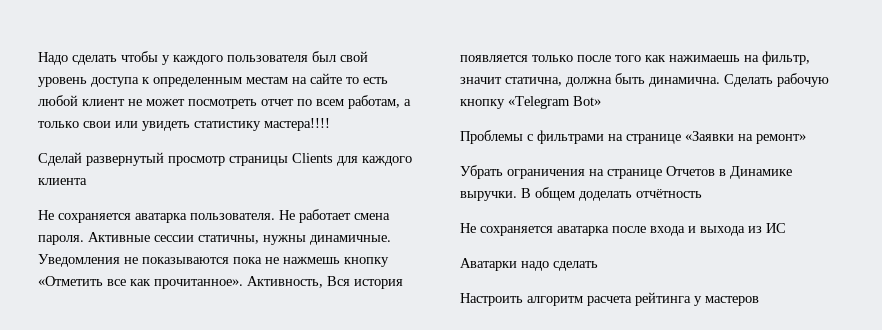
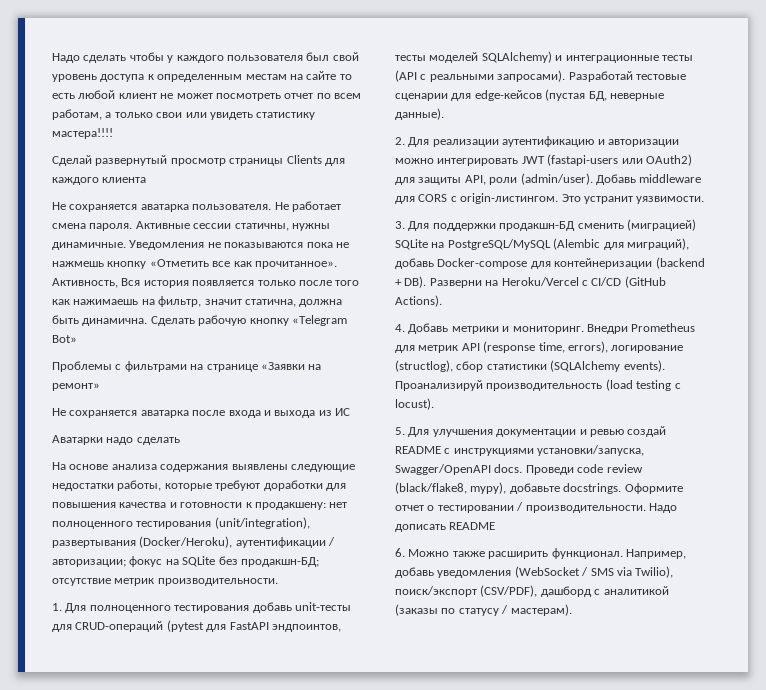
[460,165,792,179] [460,187,702,201] // Убрать ограничения на странице Отчетов в Динамике выручки. В общем доделать отчётность -> (100, 387) none
[460,292,759,306] Настроить алгоритм расчета рейтинга у мастеров -> [52,462,355,472] [52,480,346,491] [52,502,348,510] [52,517,310,529] [52,536,336,548] [52,556,319,567] [52,578,278,586] [52,602,351,613] [52,620,341,632] [395,51,693,63] [395,70,686,82] [395,89,664,101] [395,108,444,120] [395,136,679,147] [395,154,692,166] [395,173,702,185] [395,193,705,204] [395,219,696,231] [395,238,689,250] [395,257,705,269] [395,276,666,288] [395,295,442,307] [395,323,696,334] [395,341,684,353] [395,360,665,372] [395,379,681,391] [395,398,434,410] [395,426,667,437] [395,445,645,456] [395,464,643,475] [395,482,683,494] [395,502,677,513] [395,522,496,532] [395,548,686,559] [395,566,674,578] [395,585,669,597] [395,604,572,616] На основе анализа содержания выявлены следующие недостатки работы, которые требуют доработки для повышения качества и готовности к продакшену: нет полноценного тестирования (unit/integration), развертывания (Docker/Heroku), аутентификации / авторизации; фокус на SQLite без продакшн-БД; отсутствие метрик производительности. // 1. Для полноценного тестирования добавь unit-тесты для CRUD-операций (pytest для FastAPI эндпоинтов, тесты моделей SQLAlchemy) и интеграционные тесты (API с реальными запросами). Разработай тестовые сценарии для edge-кейсов (пустая БД, неверные данные). // 2. Для реализации аутентификацию и авторизации можно интегрировать JWT (fastapi-users или OAuth2) для защиты API, роли (admin/user). Добавь middleware для CORS с origin-листингом. Это устранит уязвимости. // 3. Для поддержки продакшн-БД сменить (миграцией) SQLite на PostgreSQL/MySQL (Alembic для миграций), добавь Docker-compose для контейнеризации (backend + DB). Разверни на Heroku/Vercel с CI/CD (GitHub Actions). // 4. Добавь метрики и мониторинг. Внедри Prometheus для метрик API (response time, errors), логирование (structlog), сбор статистики (SQLAlchemy events). Проанализируй производительность (load testing с locust). // 5. Для улучшения документации и ревью создай README с инструкциями установки/запуска, Swagger/OpenAPI docs. Проведи code review (black/flake8, mypy), добавьте docstrings. Оформите отчет о тестировании / производительности. Надо дописать README // 6. Можно также расширить функционал. Например, добавь уведомления (WebSocket / SMS via Twilio), поиск/экспорт (CSV/PDF), дашборд с аналитикой (заказы по статусу / мастерам).

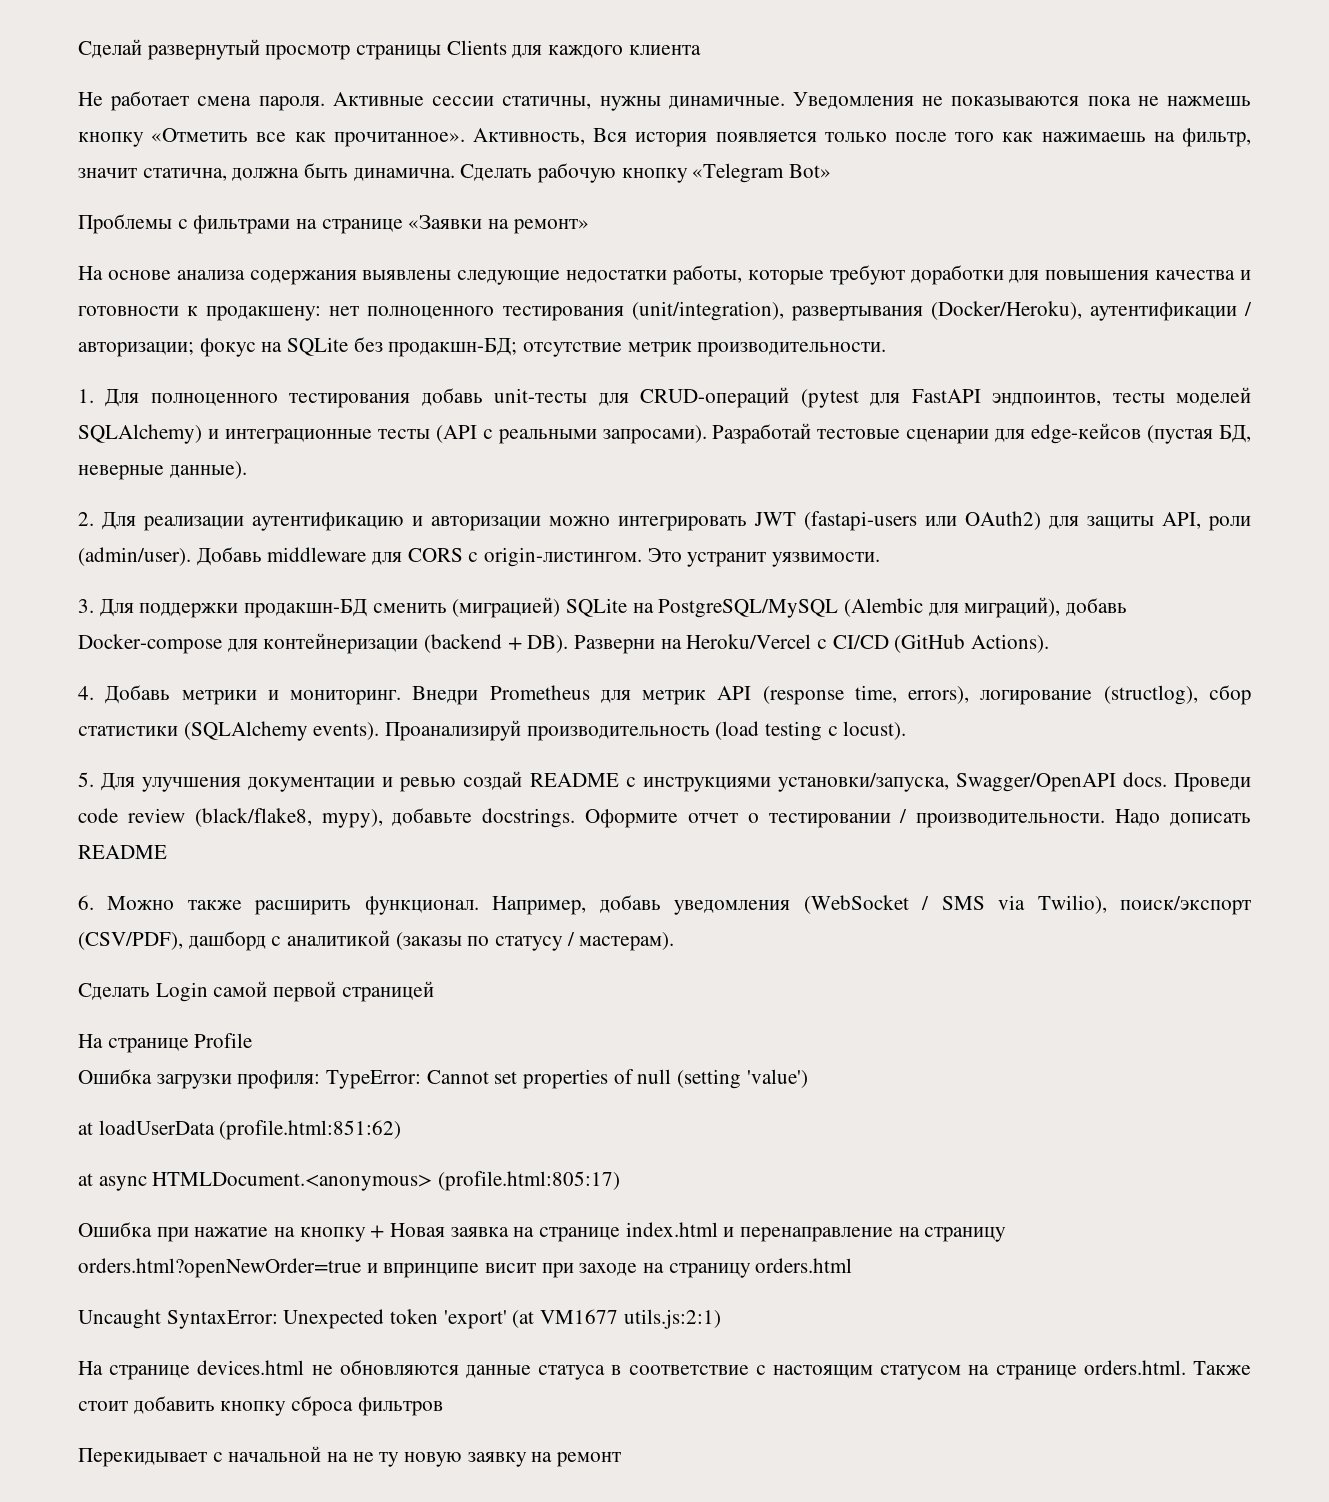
[52,52,359,63] [52,71,352,82] [52,90,361,101] [52,109,316,120] [52,128,113,139] Надо сделать чтобы у каждого пользователя был свой уровень доступа к определенным местам на сайте то есть любой клиент не может посмотреть отчет по всем работам, а только свои или увидеть статистику мастера!!!! // -> (78, 48) none
[69,202,289,212] сохраняется аватарка пользователя. Не -> (103, 99) none
[52,408,350,418] [52,435,180,445] // Не сохраняется аватарка после входа и выхода из ИС // Аватарки надо сделать -> (589, 226) none
(572, 610) none -> [78,981,434,1002] [78,1033,253,1053] [78,1069,808,1089] [78,1120,402,1140] [78,1171,621,1191] [78,1222,1007,1242] [78,1258,853,1278] [78,1309,721,1329] [78,1360,1252,1380] [78,1396,443,1416] [78,1446,622,1467] // Сделать Login самой первой страницей // На странице Profile // Ошибка загрузки профиля: TypeError: Cannot set properties of null (setting 'value') // at loadUserData (profile.html:851:62) // at async HTMLDocument.<anonymous> (profile.html:805:17) // Ошибка при нажатие на кнопку + Новая заявка на странице index.html и перенаправление на страницу orders.html?openNewOrder=true и впринципе висит при заходе на страницу orders.html // Uncaught SyntaxError: Unexpected token 'export' (at VM1677 utils.js:2:1) // На странице devices.html не обновляются данные статуса в соответствие с настоящим статусом на странице orders.html. Также стоит добавить кнопку сброса фильтров // Перекидывает с начальной на не ту новую заявку на ремонт

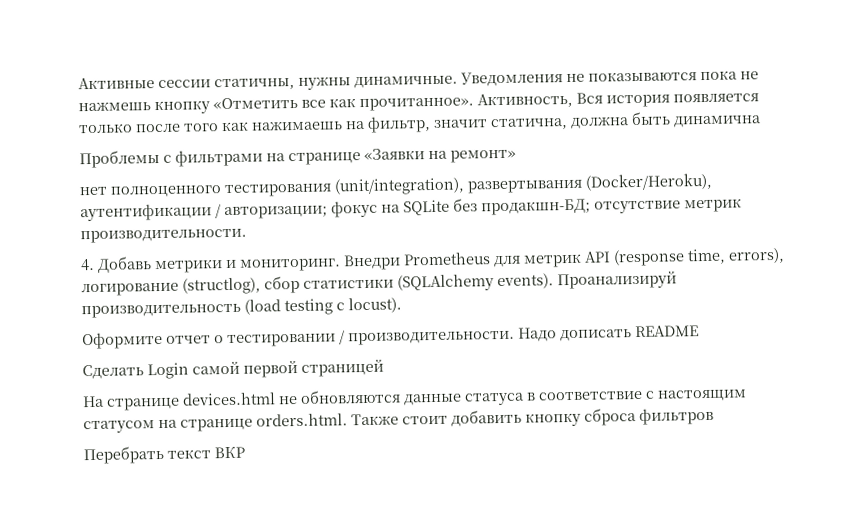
[78,39,701,60] [78,91,325,111] Сделай развернутый просмотр страницы Clients для каждого клиента // Не работает смена пароля. -> (78, 83) none
[353,163,832,183] динамична. Сделать рабочую кнопку «Telegram Bot» -> [673,115,761,128] динамична
[78,265,1252,285] [78,306,322,321] На основе анализа содержания выявлены следующие недостатки работы, которые требуют доработки для повышения качества и готовности к продакшену: -> (516, 156) none
[78,387,1251,408] [78,423,1251,444] [78,461,247,480] [78,511,1251,531] [78,547,881,567] [78,597,1128,618] [78,633,1050,654] // 1. Для полноценного тестирования добавь unit-тесты для CRUD-операций (pytest для FastAPI эндпоинтов, тесты моделей SQLAlchemy) и интеграционные тесты (API с реальными запросами). Разработай тестовые сценарии для edge-кейсов (пустая БД, неверные данные). // 2. Для реализации аутентификацию и авторизации можно интегрировать JWT (fastapi-users или OAuth2) для защиты API, роли (admin/user). Добавь middleware для CORS с origin-листингом. Это устранит уязвимости. // 3. Для поддержки продакшн-БД сменить (миграцией) SQLite на PostgreSQL/MySQL (Alembic для миграций), добавь Docker-compose для контейнеризации (backend + DB). Разверни на Heroku/Vercel с CI/CD (GitHub Actions). -> (247, 236) none
[78,771,1251,792] [78,808,576,828] 5. Для улучшения документации и ревью создай README с инструкциями установки/запуска, Swagger/OpenAPI docs. Проведи code review (black/flake8, mypy), добавьте docstrings. -> (402, 305) none
[78,895,1251,915] [78,930,675,951] // 6. Можно также расширить функционал. Например, добавь уведомления (WebSocket / SMS via Twilio), поиск/экспорт (CSV/PDF), дашборд с аналитикой (заказы по статусу / мастерам). -> (699, 331) none
[78,1033,253,1053] [78,1069,808,1089] [78,1120,402,1140] [78,1171,621,1191] [78,1222,1007,1242] [78,1258,853,1278] [78,1309,721,1329] // На странице Profile // Ошибка загрузки профиля: TypeError: Cannot set properties of null (setting 'value') // at loadUserData (profile.html:851:62) // at async HTMLDocument.<anonymous> (profile.html:805:17) // Ошибка при нажатие на кнопку + Новая заявка на странице index.html и перенаправление на страницу orders.html?openNewOrder=true и впринципе висит при заходе на страницу orders.html // Uncaught SyntaxError: Unexpected token 'export' (at VM1677 utils.js:2:1) -> (384, 368) none
[78,1446,622,1467] Перекидывает с начальной на не ту новую заявку на ремонт -> [83,445,245,465] Перебрать текст ВКР

